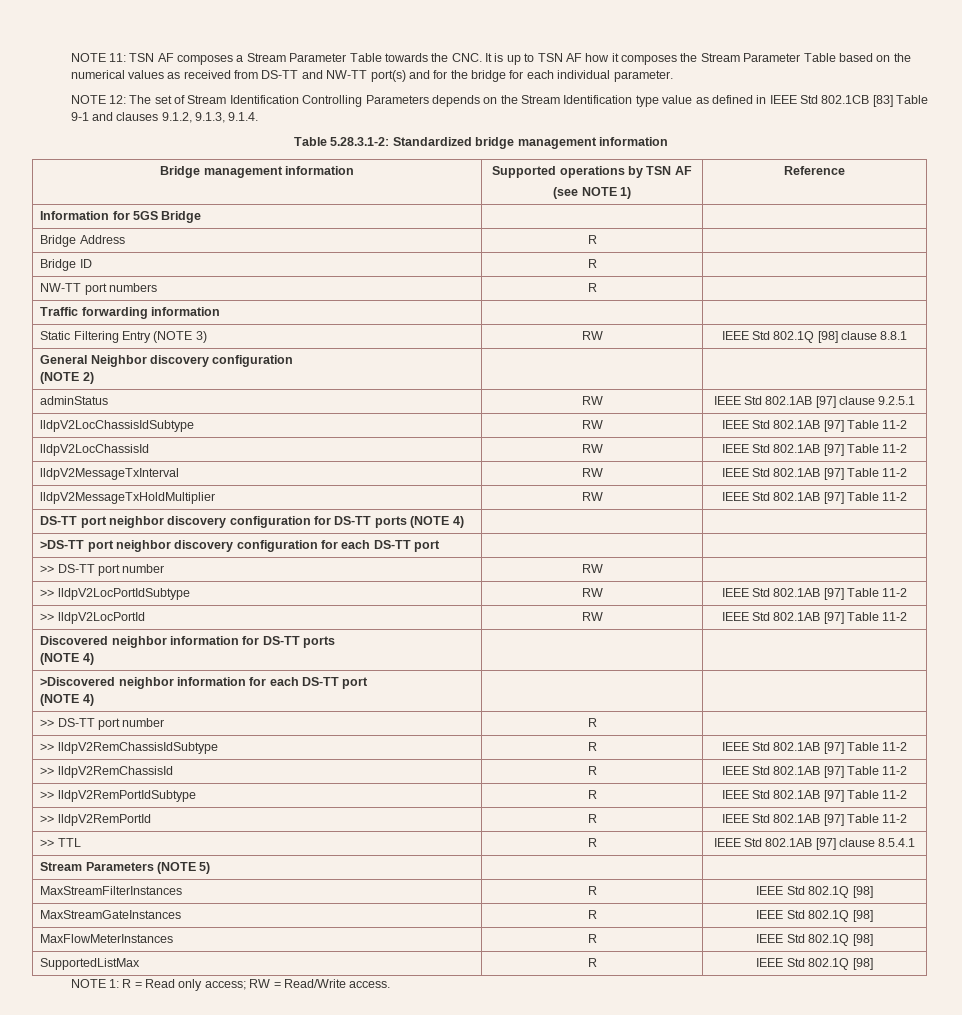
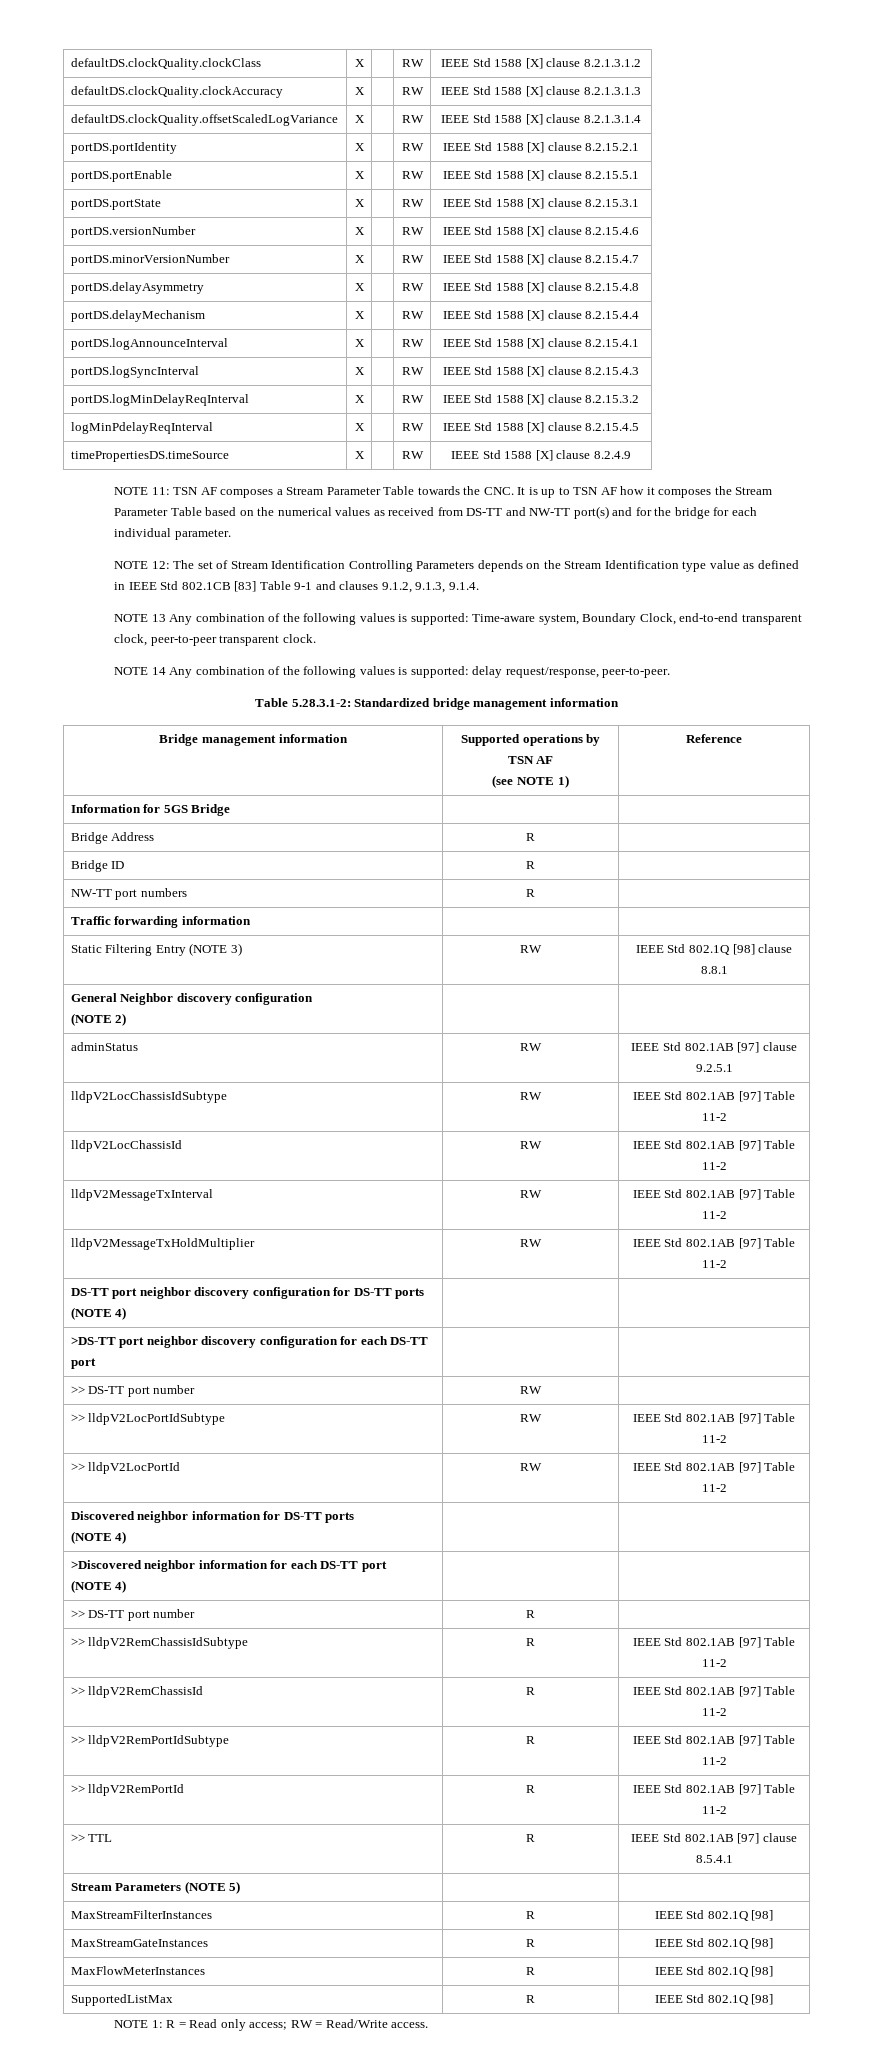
(70, 57) none -> [70,58,261,70] [354,59,365,67] [401,59,424,67] [441,58,641,69] [70,86,283,98] [354,87,365,95] [401,87,424,95] [441,86,641,97] [70,114,338,126] [354,115,365,123] [401,115,424,123] [441,114,641,125] [70,142,177,154] [354,143,365,151] [401,143,424,151] [442,142,640,153] [70,170,172,182] [354,171,365,179] [401,171,424,179] [442,170,640,181] [70,199,161,210] [354,199,365,207] [401,199,424,207] [442,198,640,209] [70,226,196,238] [354,227,365,235] [401,227,424,235] [442,226,640,237] [70,254,230,266] [354,255,365,263] [401,255,424,263] [442,254,640,265] [70,282,204,294] [354,283,365,291] [401,283,424,291] [442,282,640,293] [70,310,205,322] [354,311,365,319] [401,311,424,319] [442,310,640,321] [70,338,228,350] [354,339,365,347] [401,339,424,347] [442,338,640,349] [70,366,199,378] [354,367,365,375] [401,367,424,375] [442,366,640,377] [70,394,249,406] [354,395,365,403] [401,395,424,403] [442,394,640,405] [70,422,213,434] [354,423,365,431] [401,423,424,431] [442,422,640,433] [70,451,229,462] [354,451,365,459] [401,451,424,459] [451,450,631,461] defaultDS.clockQuality.clockClass | X | | RW | IEEE Std 1588 [X] clause 8.2.1.3.1.2 // defaultDS.clockQuality.clockAccuracy | X | | RW | IEEE Std 1588 [X] clause 8.2.1.3.1.3 // defaultDS.clockQuality.offsetScaledLogVariance | X | | RW | IEEE Std 1588 [X] clause 8.2.1.3.1.4 // portDS.portIdentity | X | | RW | IEEE Std 1588 [X] clause 8.2.15.2.1 // portDS.portEnable | X | | RW | IEEE Std 1588 [X] clause 8.2.15.5.1 // portDS.portState | X | | RW | IEEE Std 1588 [X] clause 8.2.15.3.1 // portDS.versionNumber | X | | RW | IEEE Std 1588 [X] clause 8.2.15.4.6 // portDS.minorVersionNumber | X | | RW | IEEE Std 1588 [X] clause 8.2.15.4.7 // portDS.delayAsymmetry | X | | RW | IEEE Std 1588 [X] clause 8.2.15.4.8 // portDS.delayMechanism | X | | RW | IEEE Std 1588 [X] clause 8.2.15.4.4 // portDS.logAnnounceInterval | X | | RW | IEEE Std 1588 [X] clause 8.2.15.4.1 // portDS.logSyncInterval | X | | RW | IEEE Std 1588 [X] clause 8.2.15.4.3 // portDS.logMinDelayReqInterval | X | | RW | IEEE Std 1588 [X] clause 8.2.15.3.2 // logMinPdelayReqInterval | X | | RW | IEEE Std 1588 [X] clause 8.2.15.4.5 // timePropertiesDS.timeSource | X | | RW | IEEE Std 1588 [X] clause 8.2.4.9 //
(259, 116) none -> [114,613,802,625] [114,634,316,646] [114,666,671,678] // NOTE 13 Any combination of the following values is supported: Time-aware system, Boundary Clock, end-to-end transparent clock, peer-to-peer transparent clock. // NOTE 14 Any combination of the following values is supported: delay request/response, peer-to-peer.

